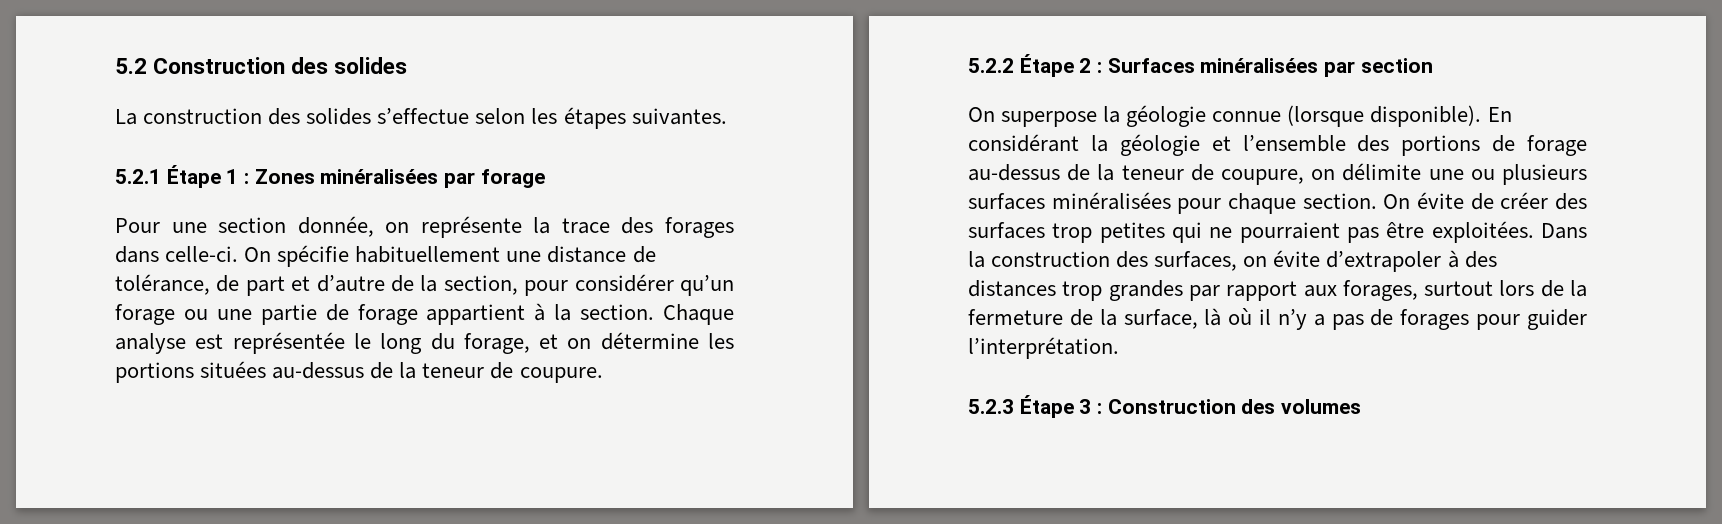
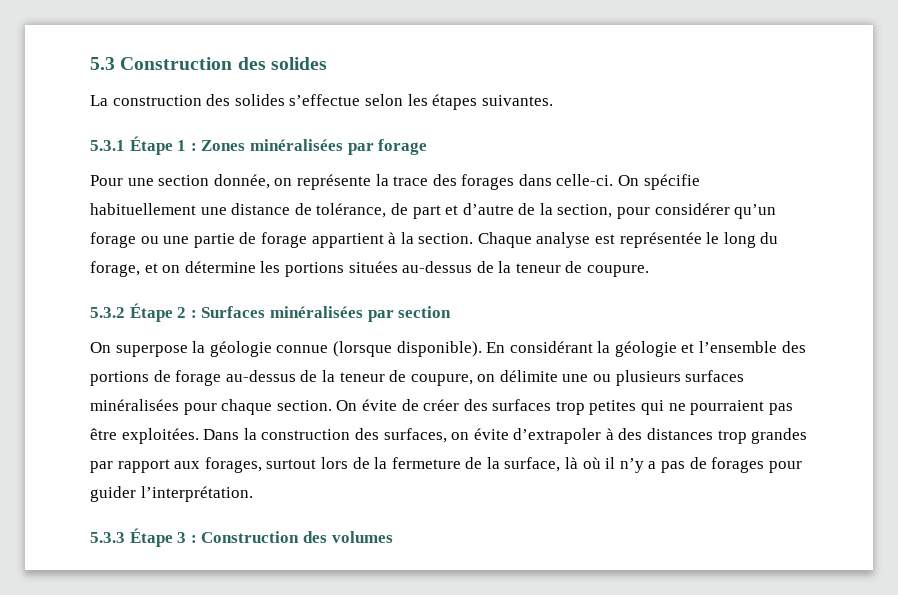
[115,58,147,74] 5.2 -> [90,57,115,70] 5.3
[115,169,161,184] 5.2.1 -> [90,140,125,151] 5.3.1
[968,58,1014,73] 5.2.2 -> [90,307,125,318] 5.3.2
[968,399,1014,414] 5.2.3 -> [90,532,125,543] 5.3.3

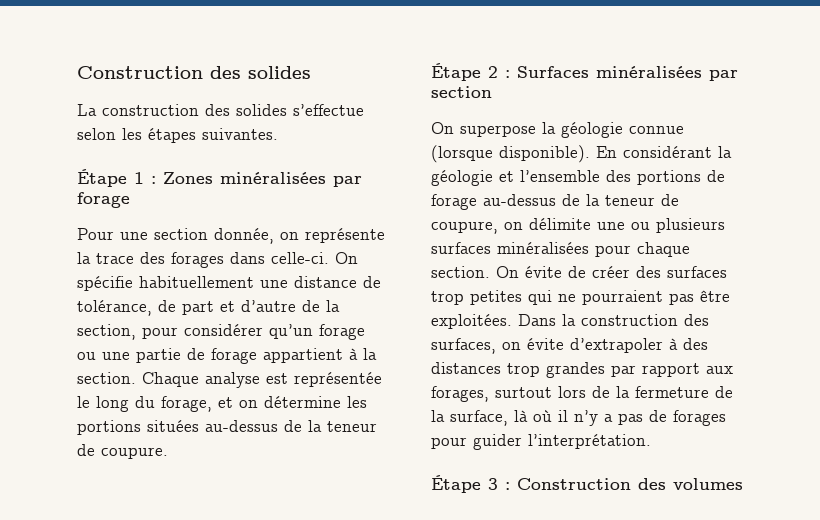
[90,57,115,70] 5.3 -> (77, 72) none
[90,140,125,151] 5.3.1 -> (278, 134) none
[90,307,125,318] 5.3.2 -> (168, 453) none
[90,532,125,543] 5.3.3 -> (651, 441) none

